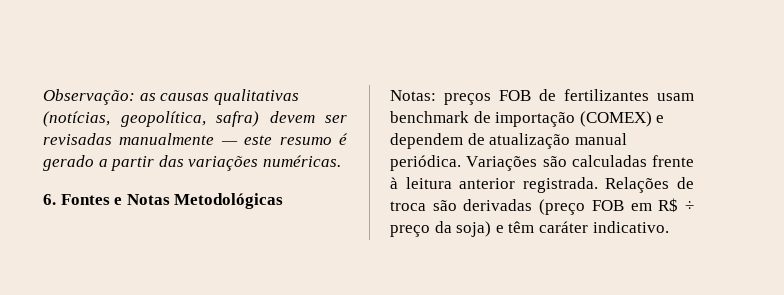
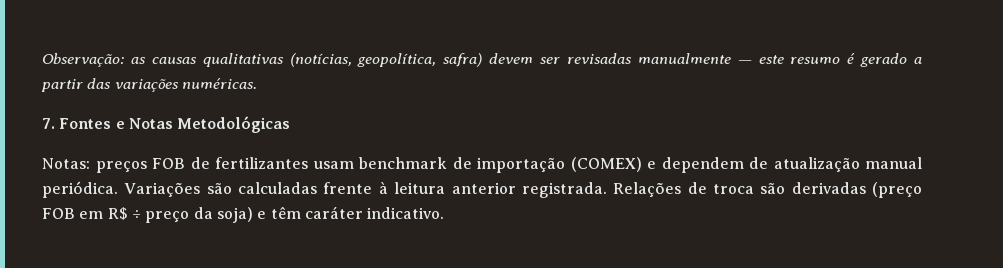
[43,194,56,205] 6. -> [42,118,55,129] 7.

